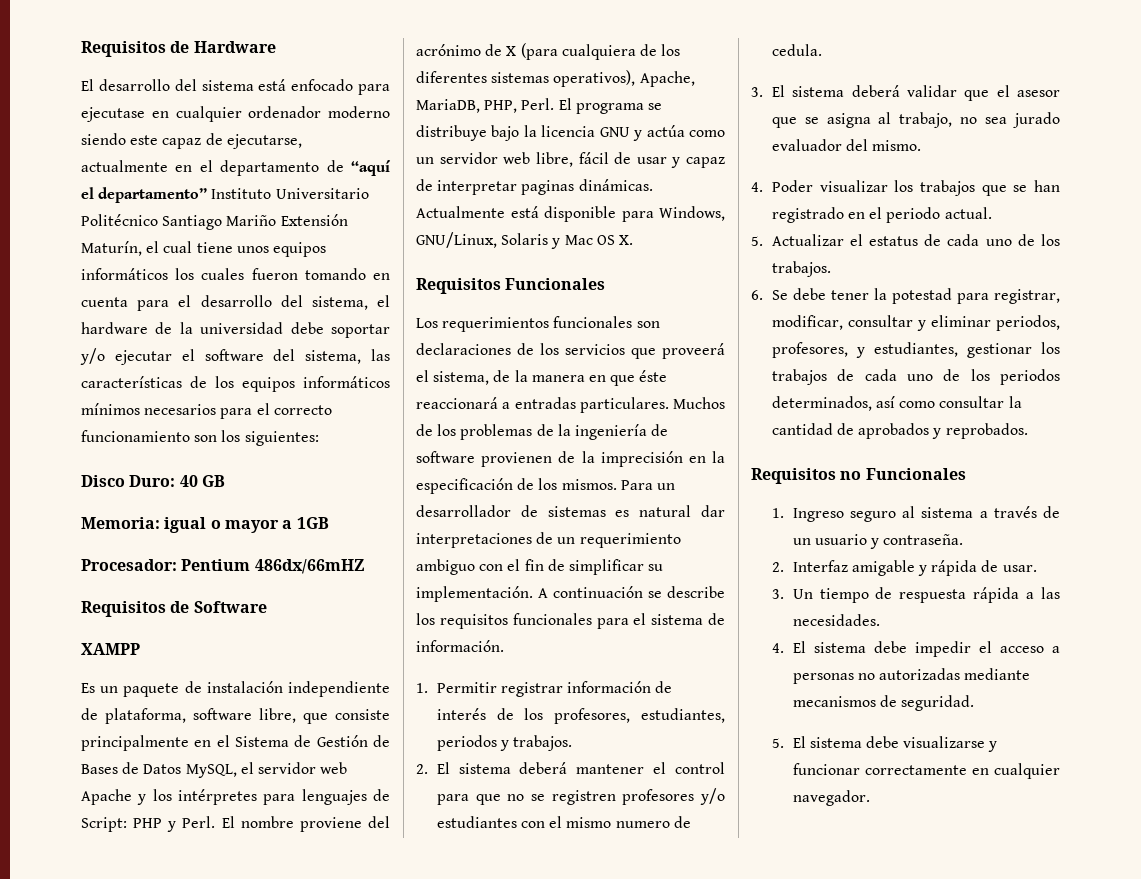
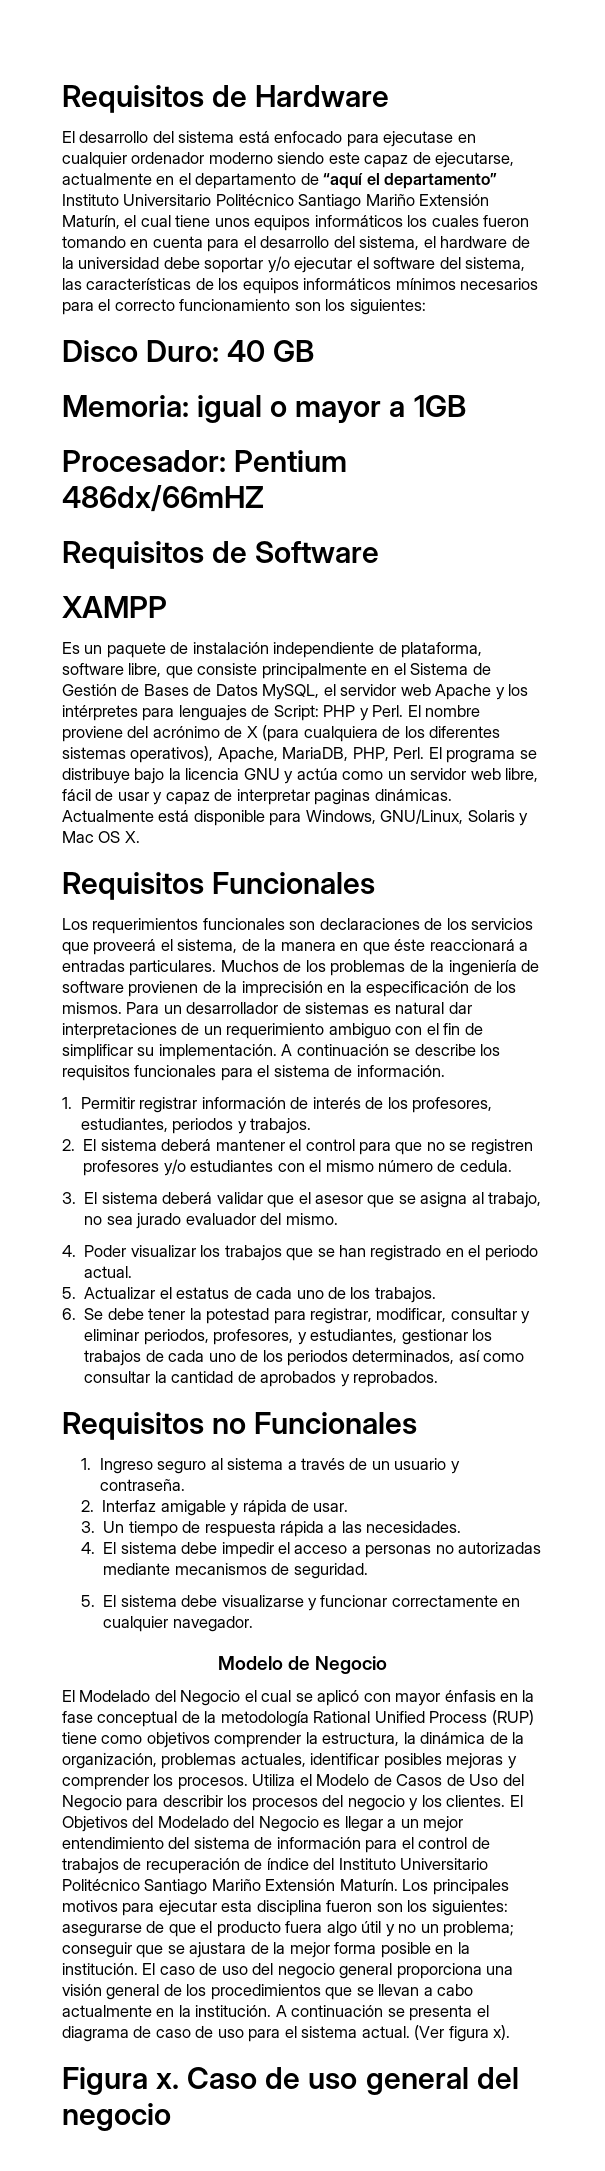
[615,821,670,828] numero -> [377,1160,433,1172] número
(870, 798) none -> [217,1656,388,1674] [62,1690,535,1706] [62,1710,534,1727] [62,1732,525,1748] [62,1753,517,1769] [62,1774,524,1790] [62,1795,523,1811] [62,1816,464,1832] [62,1837,490,1853] [62,1858,489,1874] [62,1879,509,1895] [62,1900,508,1916] [62,1921,515,1937] [62,1942,470,1958] [62,1963,514,1979] [62,1984,474,2000] [62,2005,489,2021] [62,2025,511,2042] [62,2067,519,2095] [62,2103,171,2131] // Modelo de Negocio // El Modelado del Negocio el cual se aplicó con mayor énfasis en la fase conceptual de la metodología Rational Unified Process (RUP) tiene como objetivos comprender la estructura, la dinámica de la organización, problemas actuales, identificar posibles mejoras y comprender los procesos. Utiliza el Modelo de Casos de Uso del Negocio para describir los procesos del negocio y los clientes. El Objetivos del Modelado del Negocio es llegar a un mejor entendimiento del sistema de información para el control de trabajos de recuperación de índice del Instituto Universitario Politécnico Santiago Mariño Extensión Maturín. Los principales motivos para ejecutar esta disciplina fueron son los siguientes: asegurarse de que el producto fuera algo útil y no un problema; conseguir que se ajustara de la mejor forma posible en la institución. El caso de uso del negocio general proporciona una visión general de los procedimientos que se llevan a cabo actualmente en la institución. A continuación se presenta el diagrama de caso de uso para el sistema actual. (Ver figura x). // Figura x. Caso de uso general del negocio

